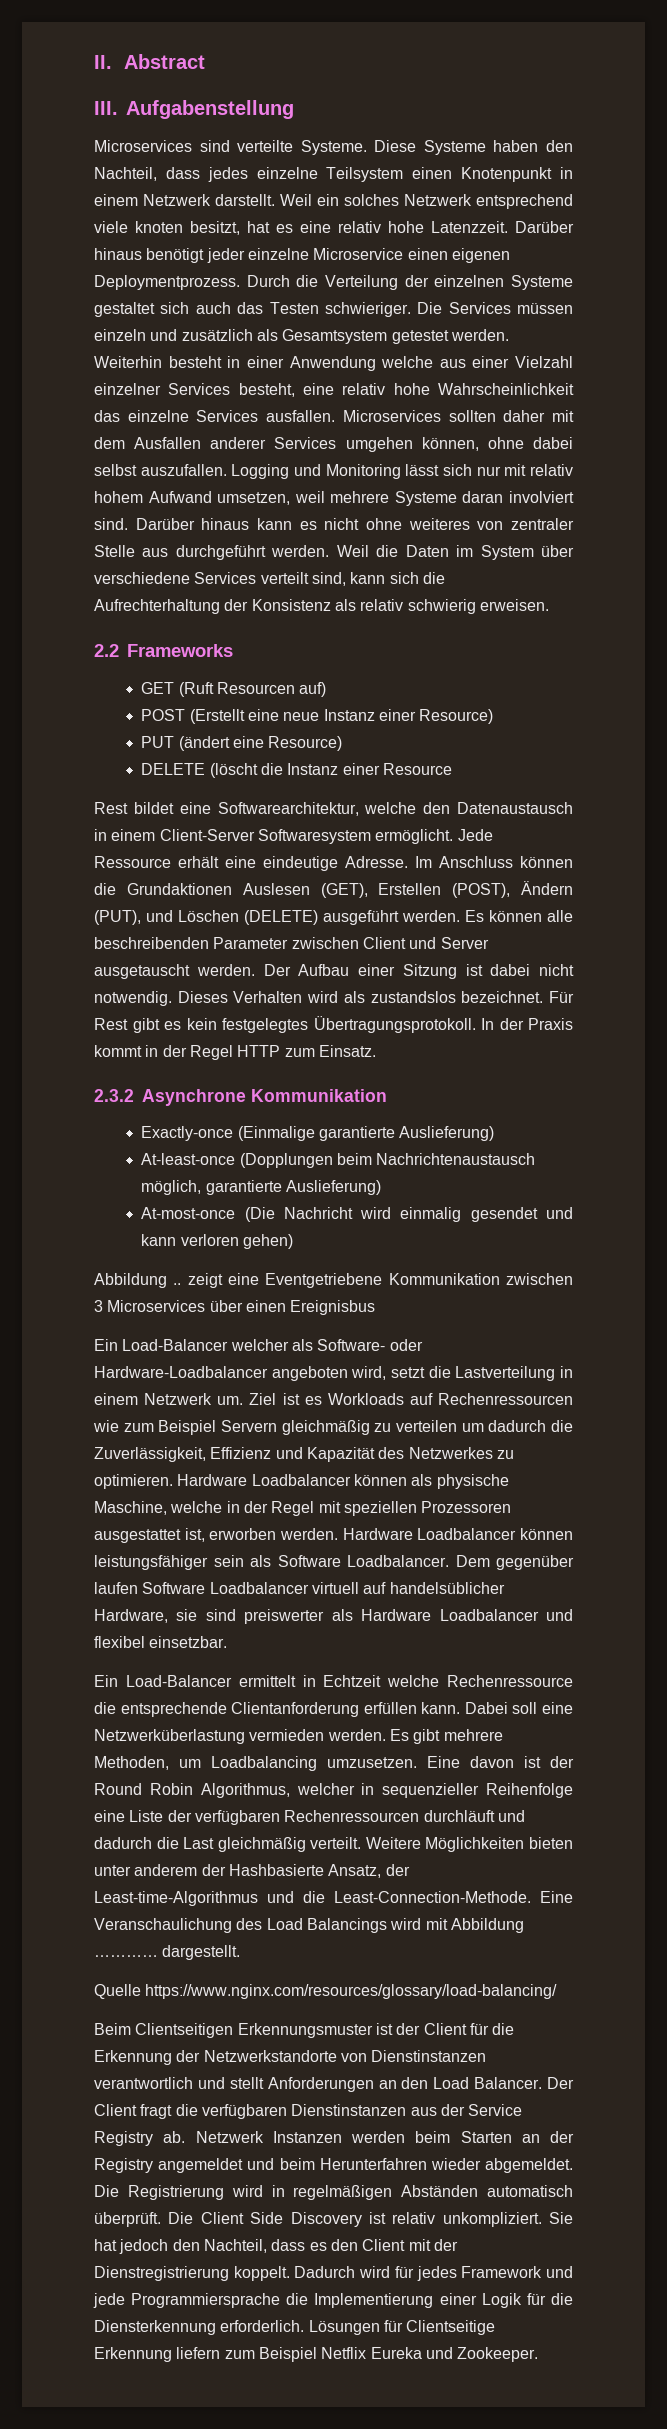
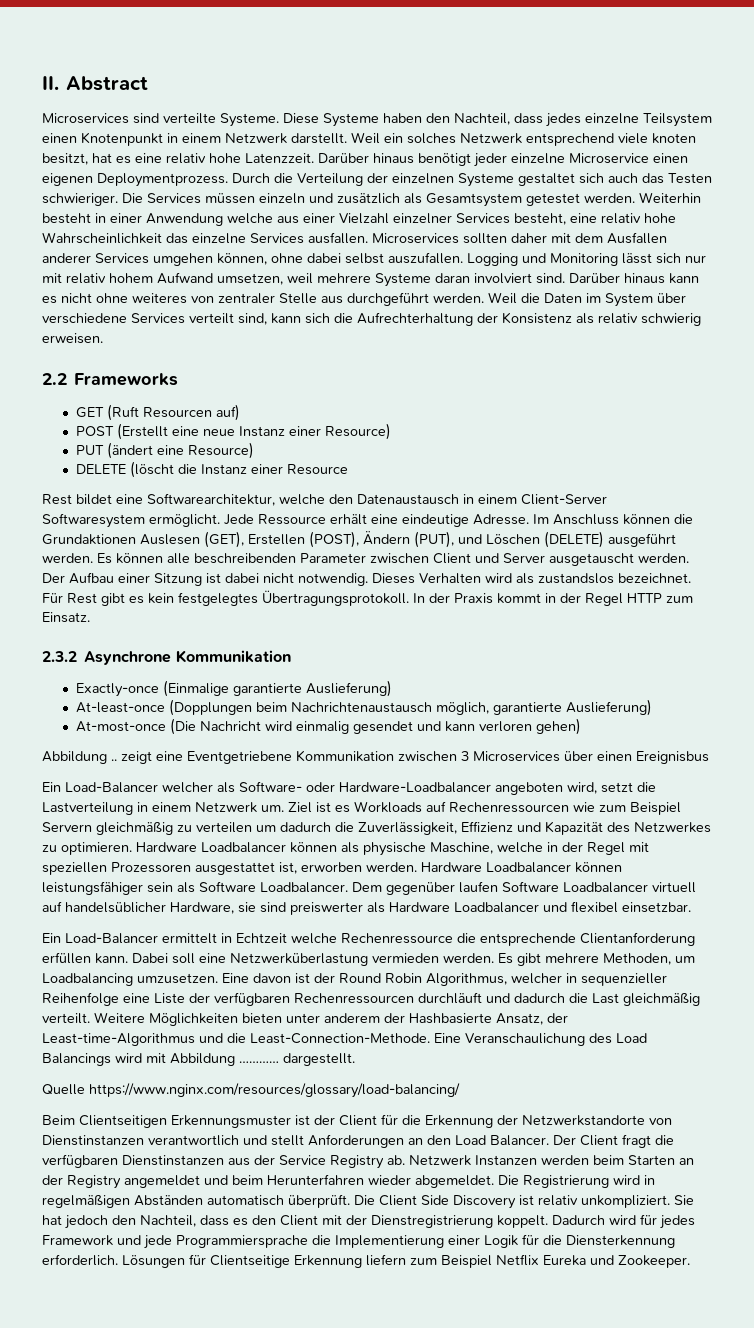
[94,100,294,119] // III. Aufgabenstellung -> (149, 83) none

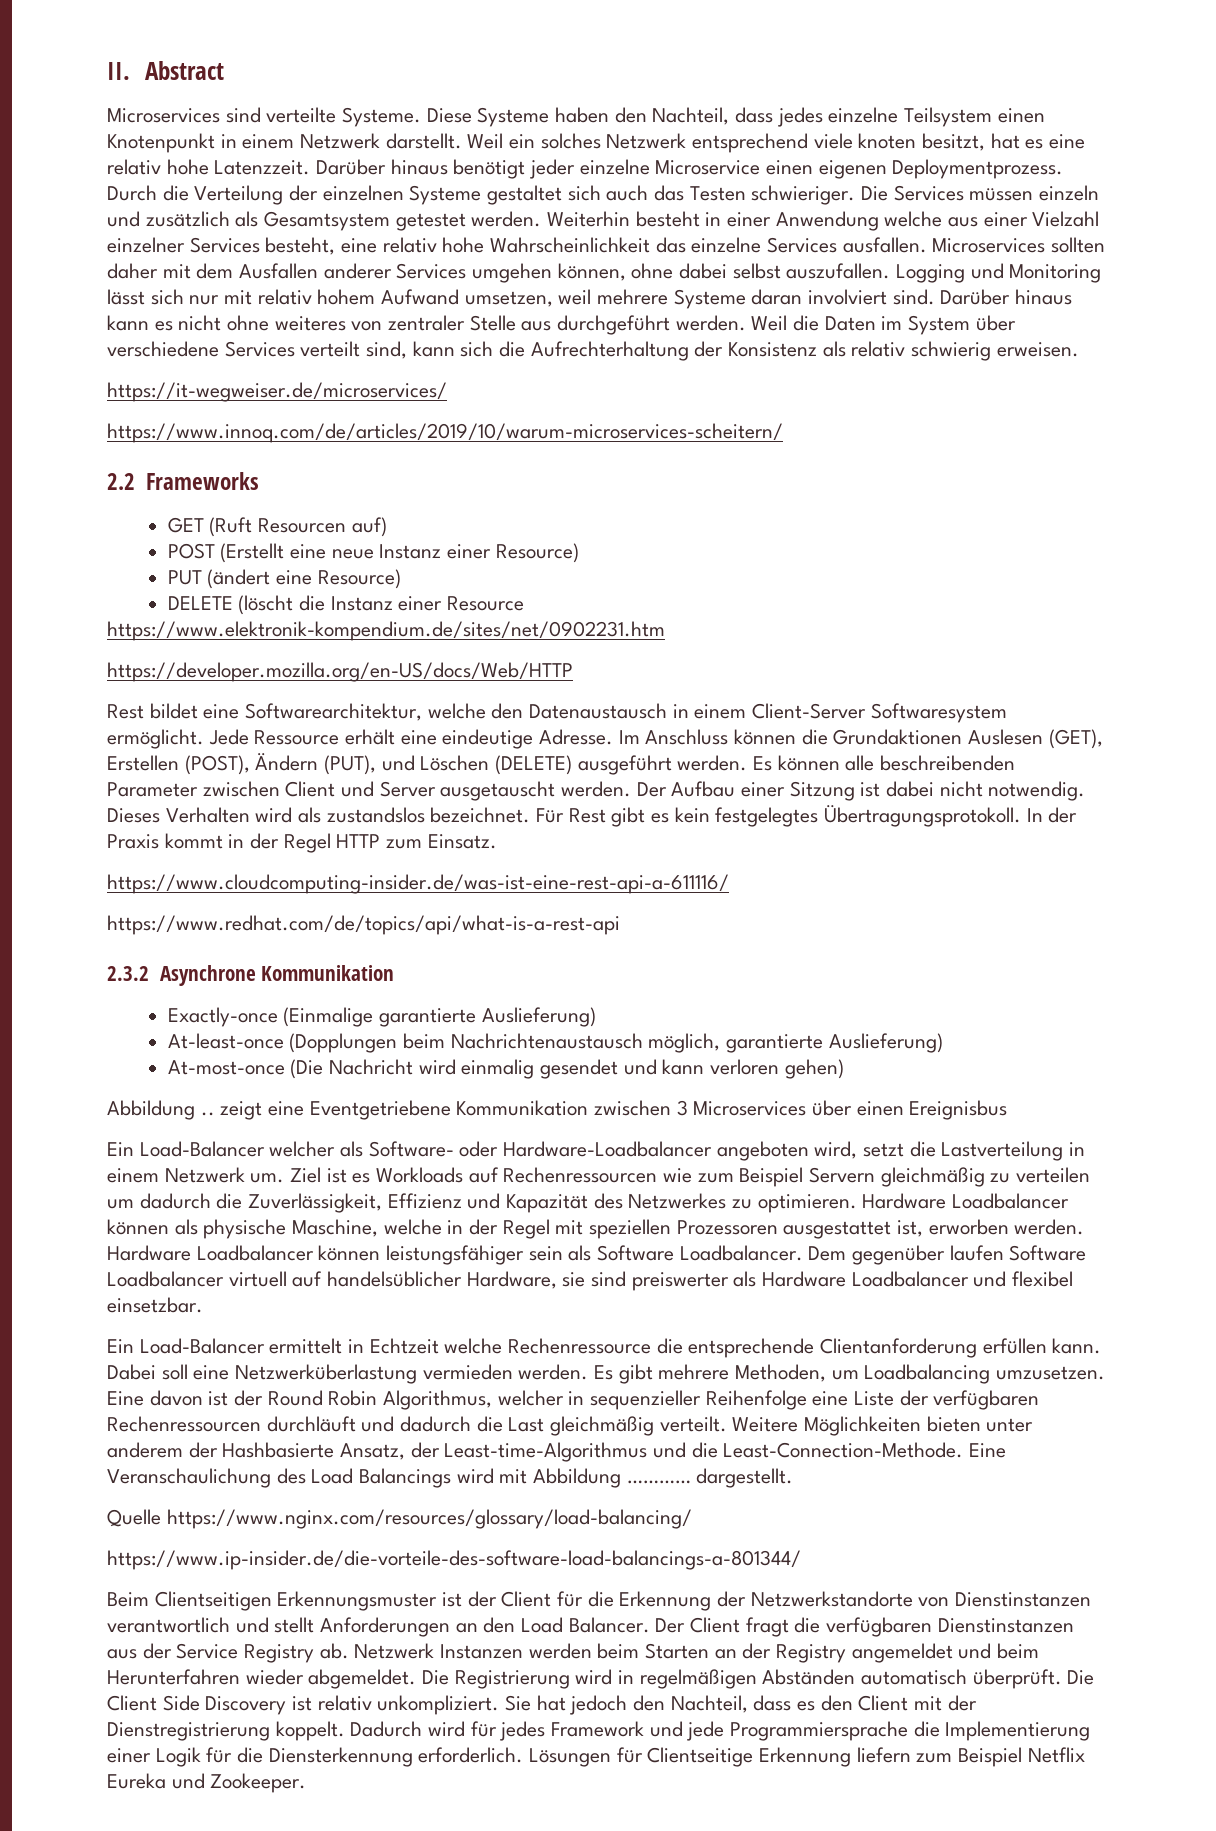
(103, 338) none -> [107,382,447,402] [107,423,783,443] // https://it-wegweiser.de/microservices/ // https://www.innoq.com/de/articles/2019/10/warum-microservices-scheitern/
(349, 469) none -> [107,621,665,641] [107,662,573,682] // https://www.elektronik-kompendium.de/sites/net/0902231.htm // https://developer.mozilla.org/en-US/docs/Web/HTTP
(90, 617) none -> [107,874,729,894] [107,915,620,935] // https://www.cloudcomputing-insider.de/was-ist-eine-rest-api-a-611116/ // https://www.redhat.com/de/topics/api/what-is-a-rest-api
(460, 1090) none -> [107,1550,801,1570] // https://www.ip-insider.de/die-vorteile-des-software-load-balancings-a-801344/

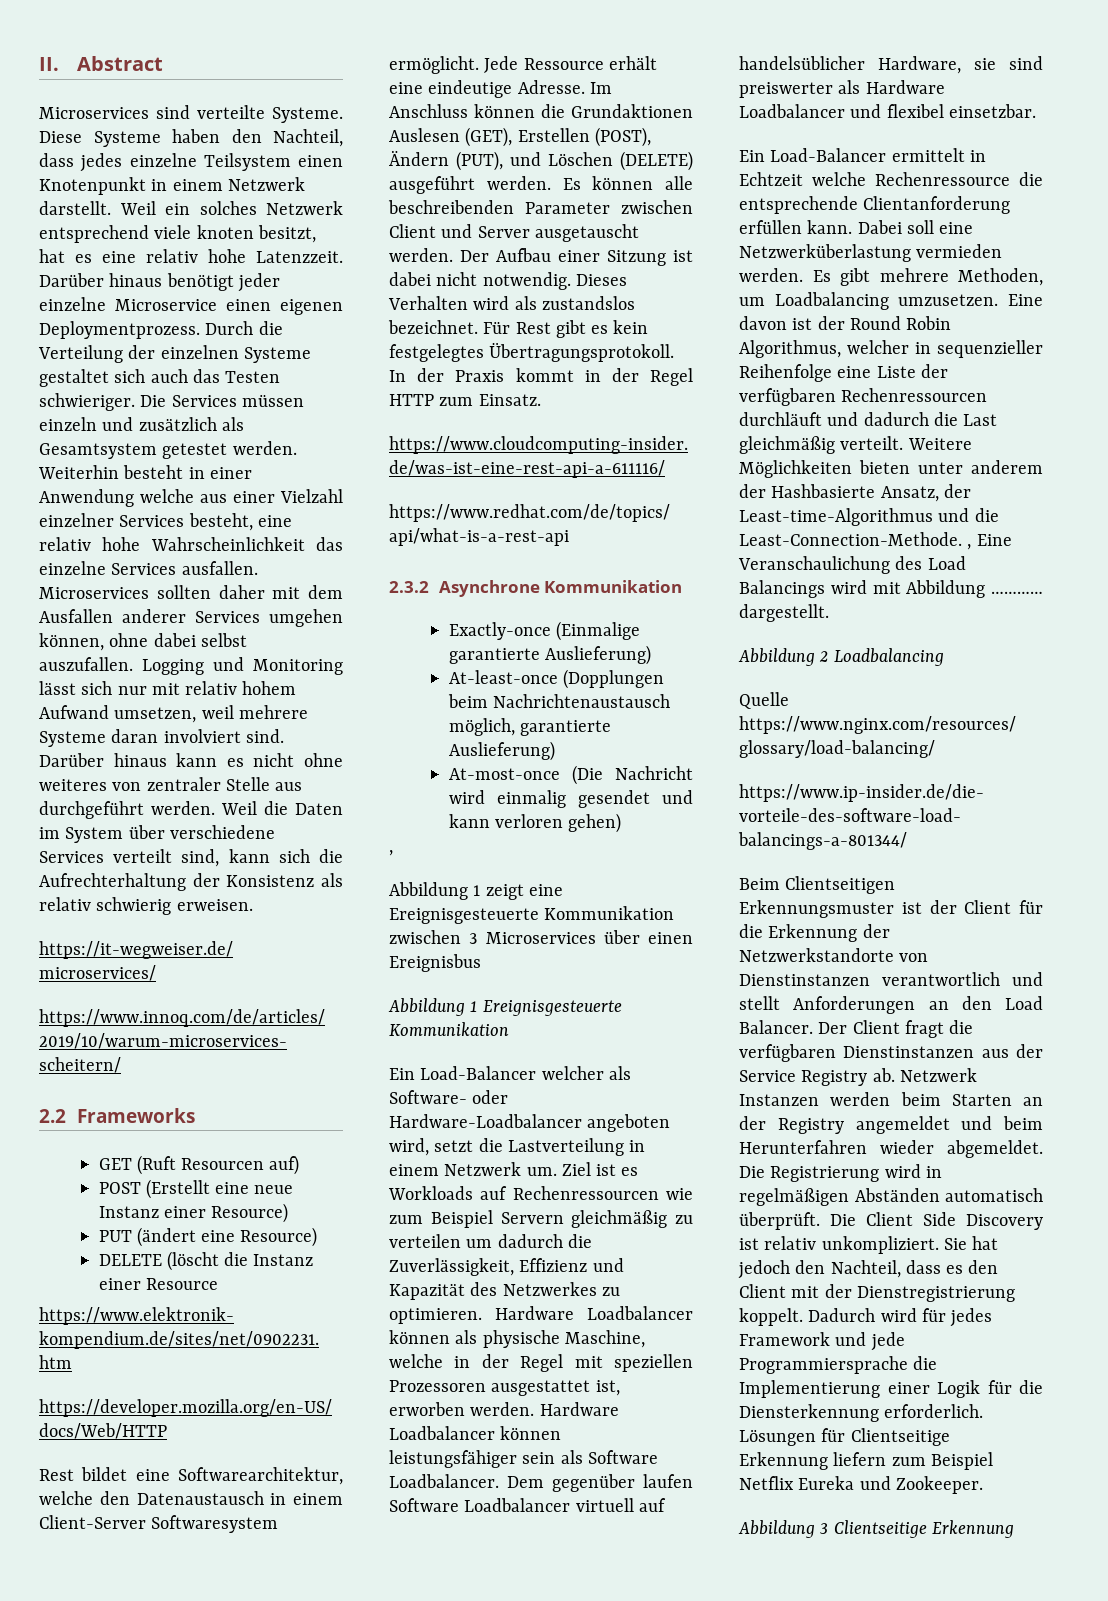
[107,1100,215,1120] // Abbildung .. -> [389,850,393,856] [389,882,481,900] // , // Abbildung 1
[309,1100,451,1120] Eventgetriebene -> [389,908,539,924] Ereignisgesteuerte
(1008, 1110) none -> [388,998,622,1016] [389,1022,509,1036] // Abbildung 1 Ereignisgesteuerte Kommunikation
(964, 1450) none -> [967,544,972,550] ,
(794, 1478) none -> [738,648,944,666] // Abbildung 2 Loadbalancing
(307, 1783) none -> [738,1520,1014,1538] // Abbildung 3 Clientseitige Erkennung

